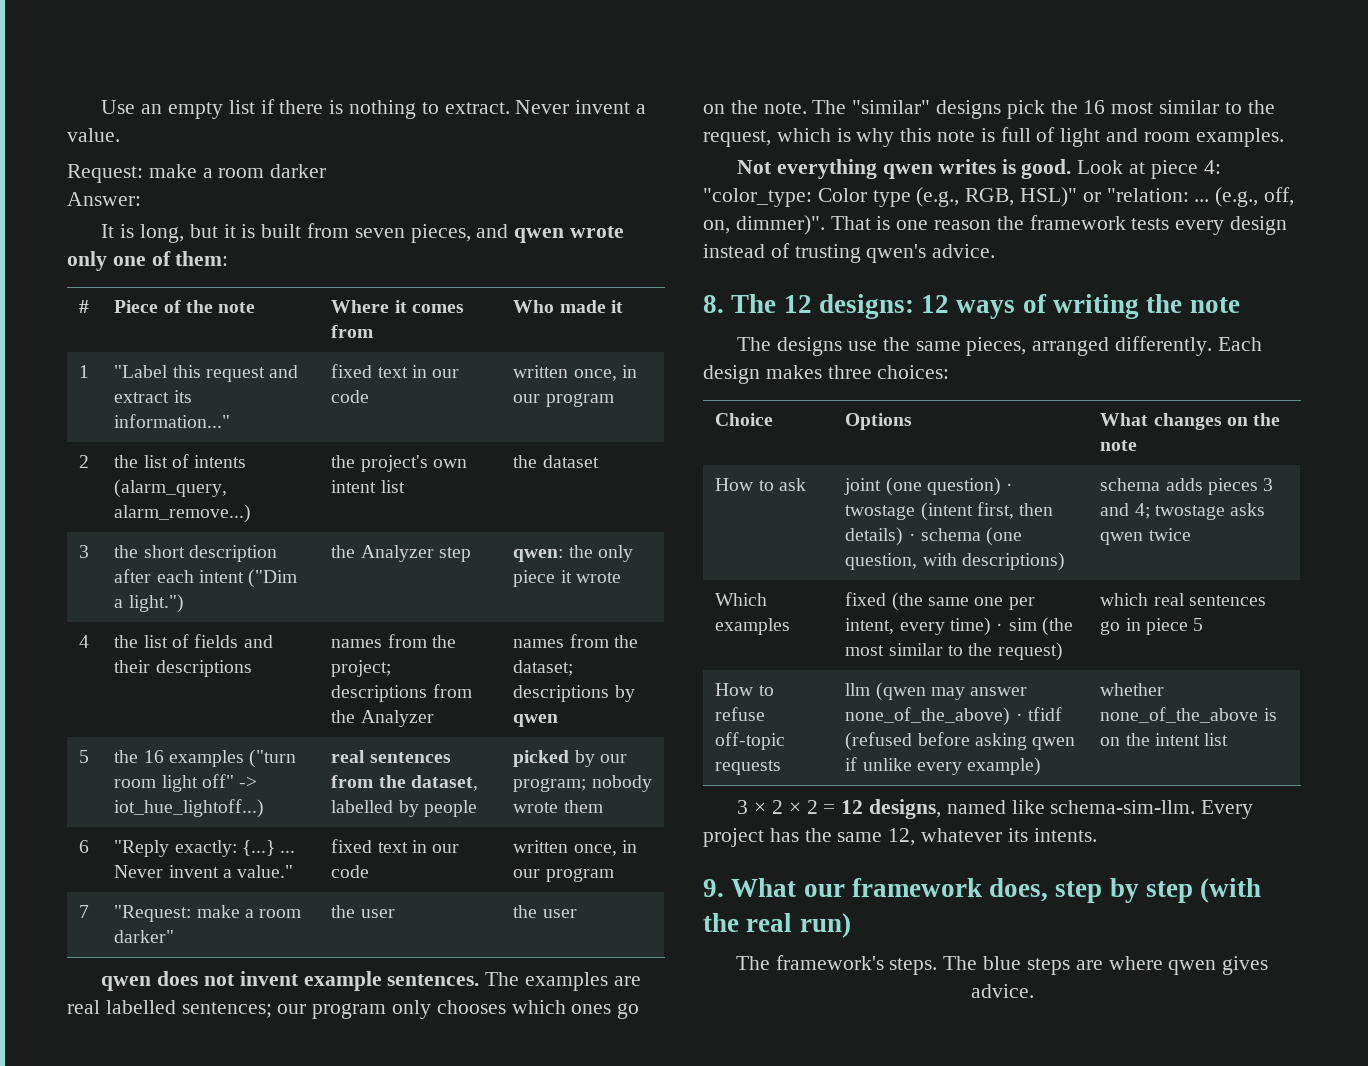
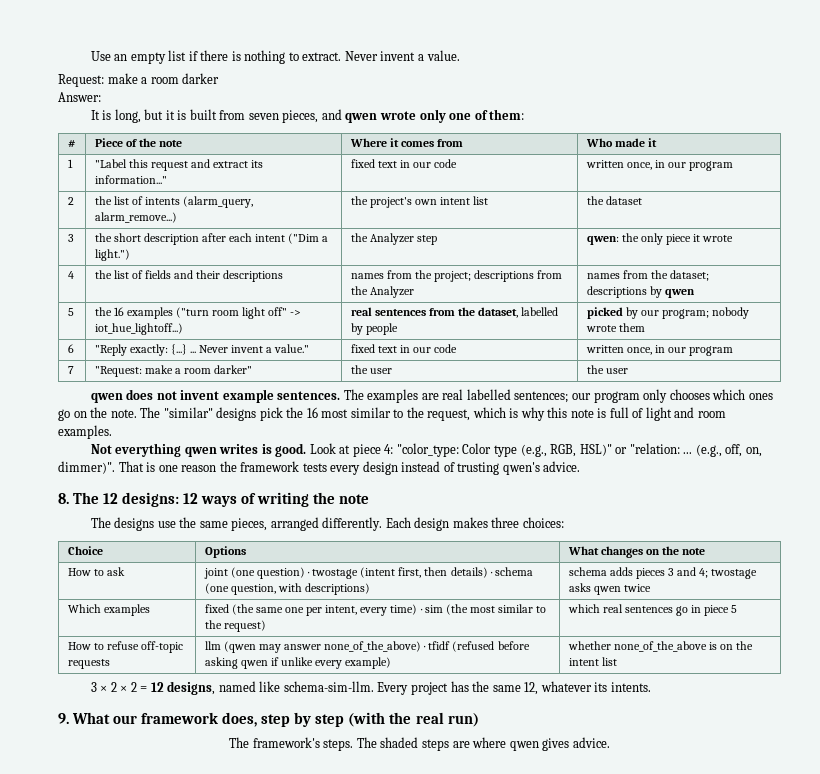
[983,956,1022,970] blue -> [380,737,419,748] shaded

